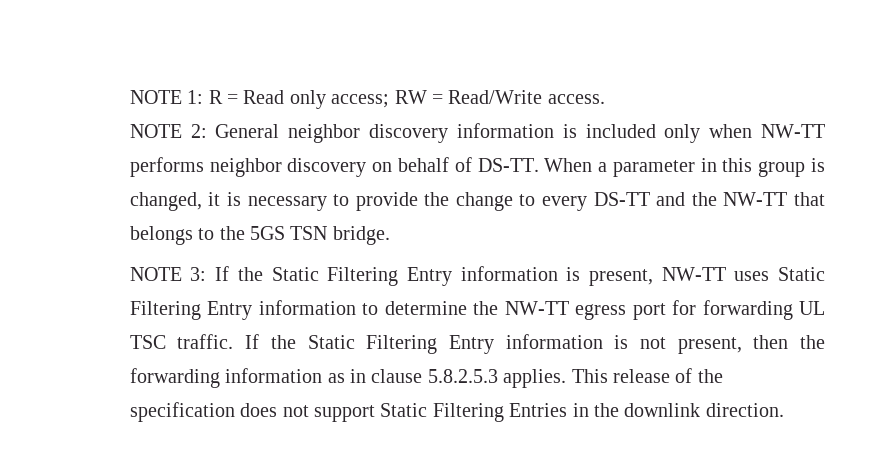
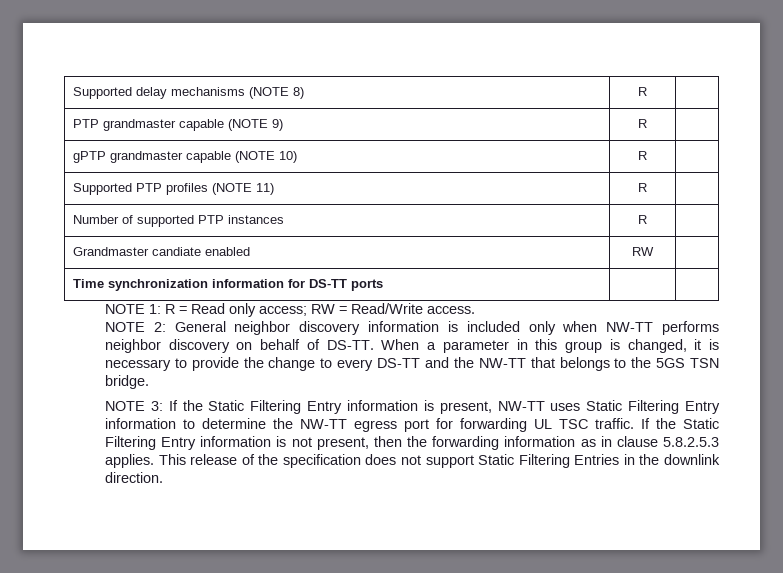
(129, 97) none -> [73,87,305,99] [638,87,647,96] [73,119,284,131] [638,119,647,128] [73,151,298,163] [638,151,647,160] [73,183,275,195] [638,183,647,192] [73,215,285,227] [638,215,647,224] [73,247,251,256] [632,247,654,256] [73,279,384,291] Supported delay mechanisms (NOTE 8) | R | // PTP grandmaster capable (NOTE 9) | R | // gPTP grandmaster capable (NOTE 10) | R | // Supported PTP profiles (NOTE 11) | R | // Number of supported PTP instances | R | // Grandmaster candiate enabled | RW | // Time synchronization information for DS-TT ports | | //

